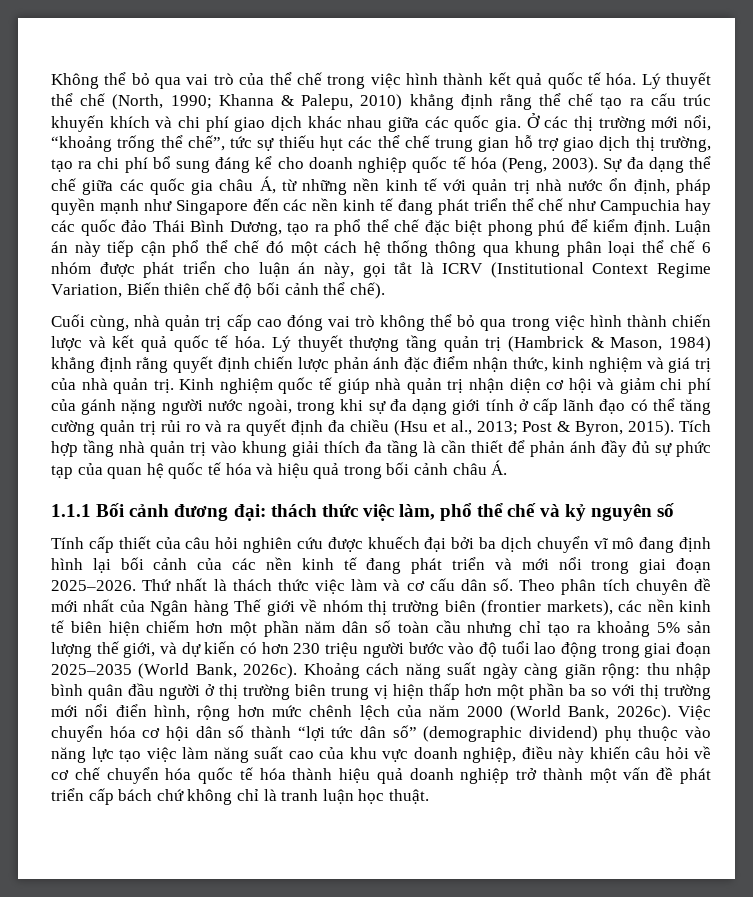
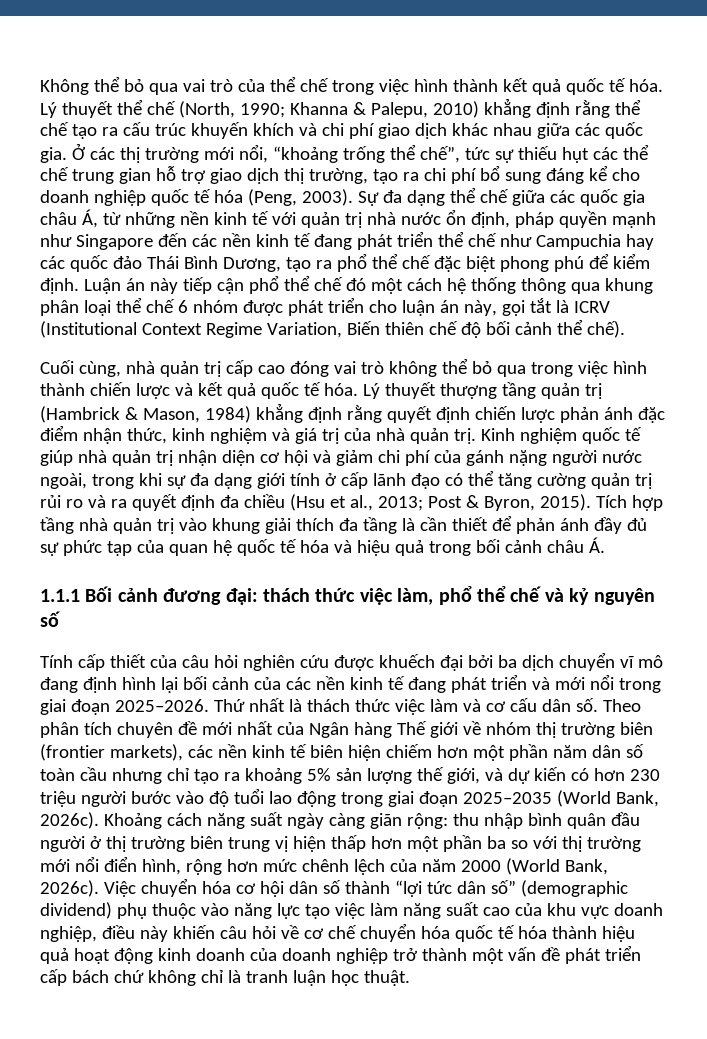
(403, 776) none -> [73,948,277,964] hoạt động kinh doanh của

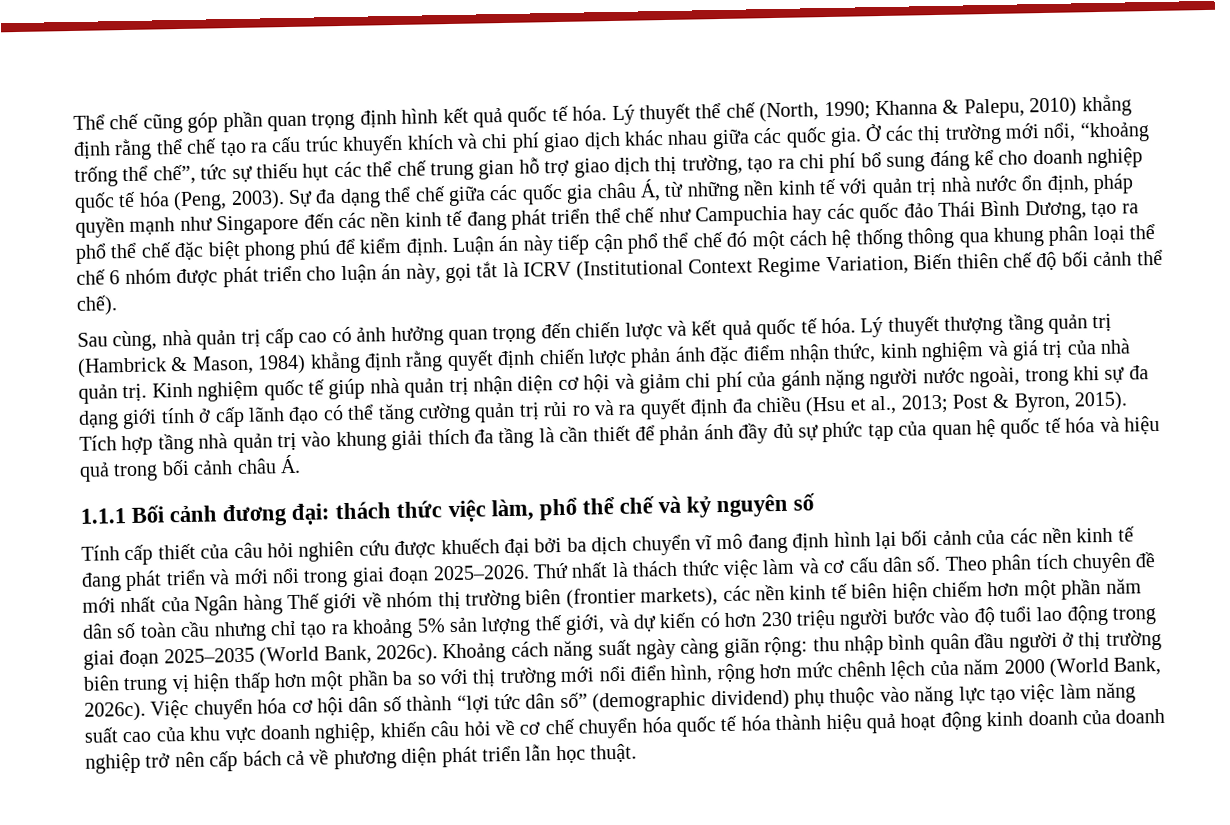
[40,76,498,95] Không thể bỏ qua vai trò của thể chế trong việc hình thành -> [73,108,439,134] Thể chế cũng góp phần quan trọng định hình
[40,360,74,374] Cuối -> [77,332,108,347] Sau
[289,358,647,377] [40,383,85,396] đóng vai trò không thể bỏ qua trong việc hình thành -> [331,322,571,347] có ảnh hưởng quan trọng đến
[101,925,168,942] điều này -> (377, 733) none
[421,945,641,964] [40,969,326,986] thành một vấn đề phát triển cấp bách chứ không chỉ là tranh luận -> [174,744,552,772] nên cấp bách cả về phương diện phát triển lẫn

